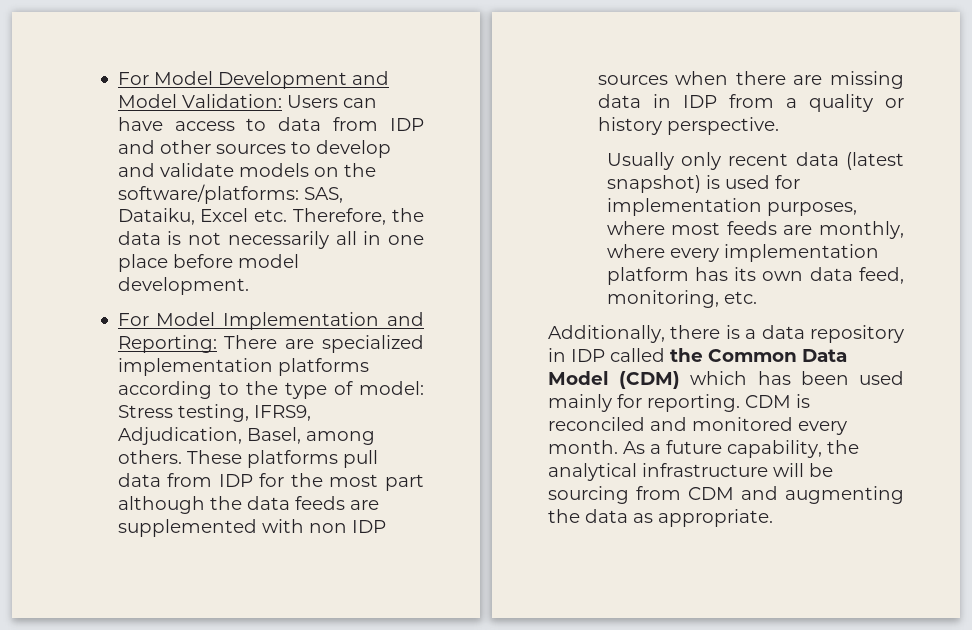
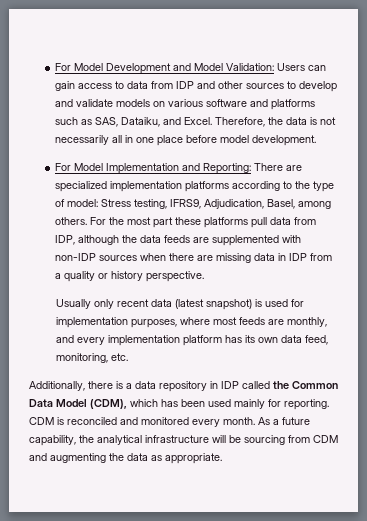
[117,117,163,131] have -> [54,81,75,91] gain
[343,163,376,177] [117,184,343,204] [117,208,288,225] the software/platforms: SAS, Dataiku, Excel etc. -> [167,99,315,110] [54,117,212,127] various software and platforms such as SAS, Dataiku, and Excel.
[186,450,378,468] [117,473,424,491] These platforms pull data from IDP for the most part -> [89,217,316,228] [54,235,75,245] For the most part these platforms pull data from IDP,
[308,520,386,533] non IDP -> [54,253,96,261] non-IDP
[606,244,665,258] where -> [56,335,75,343] and
[619,371,681,389] (CDM) -> [90,399,127,409] (CDM),

